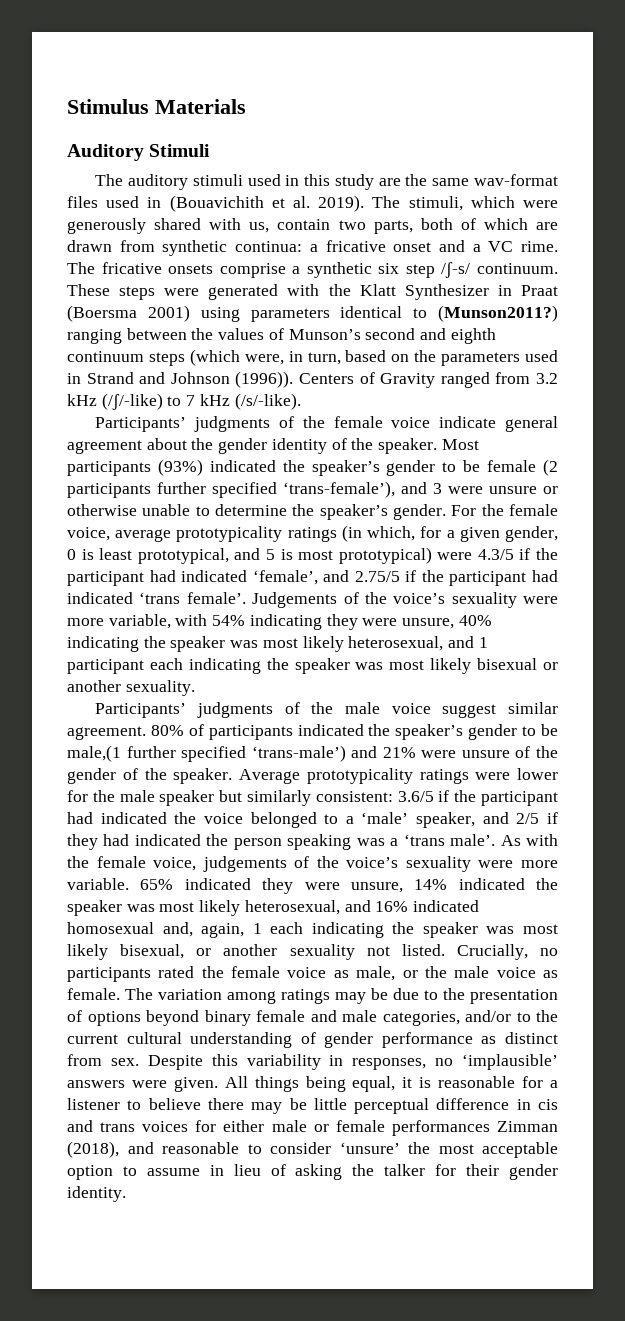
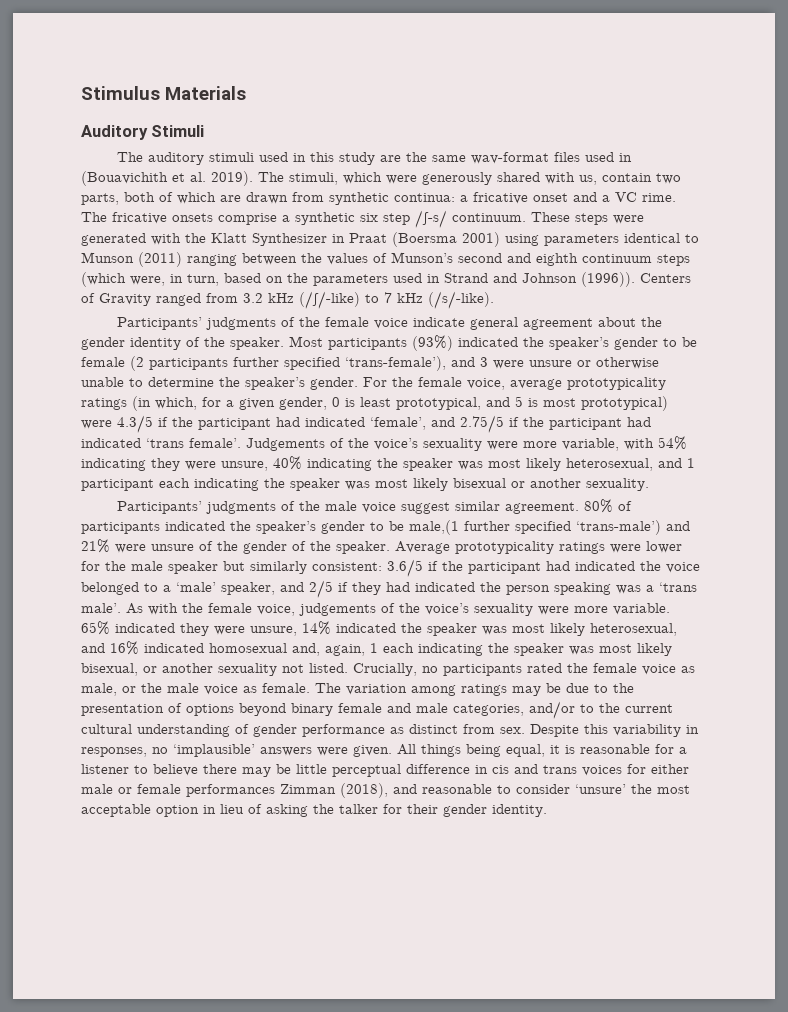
[437,305,558,322] (Munson2011?) -> [81,252,182,267] Munson (2011)
[122,1166,200,1176] to assume -> (199, 811) none

